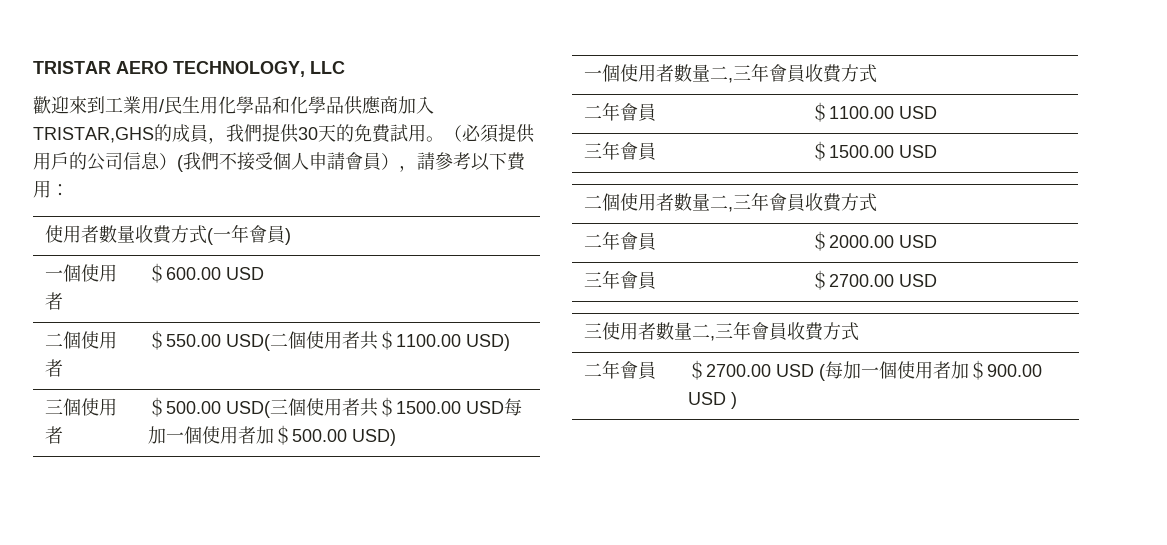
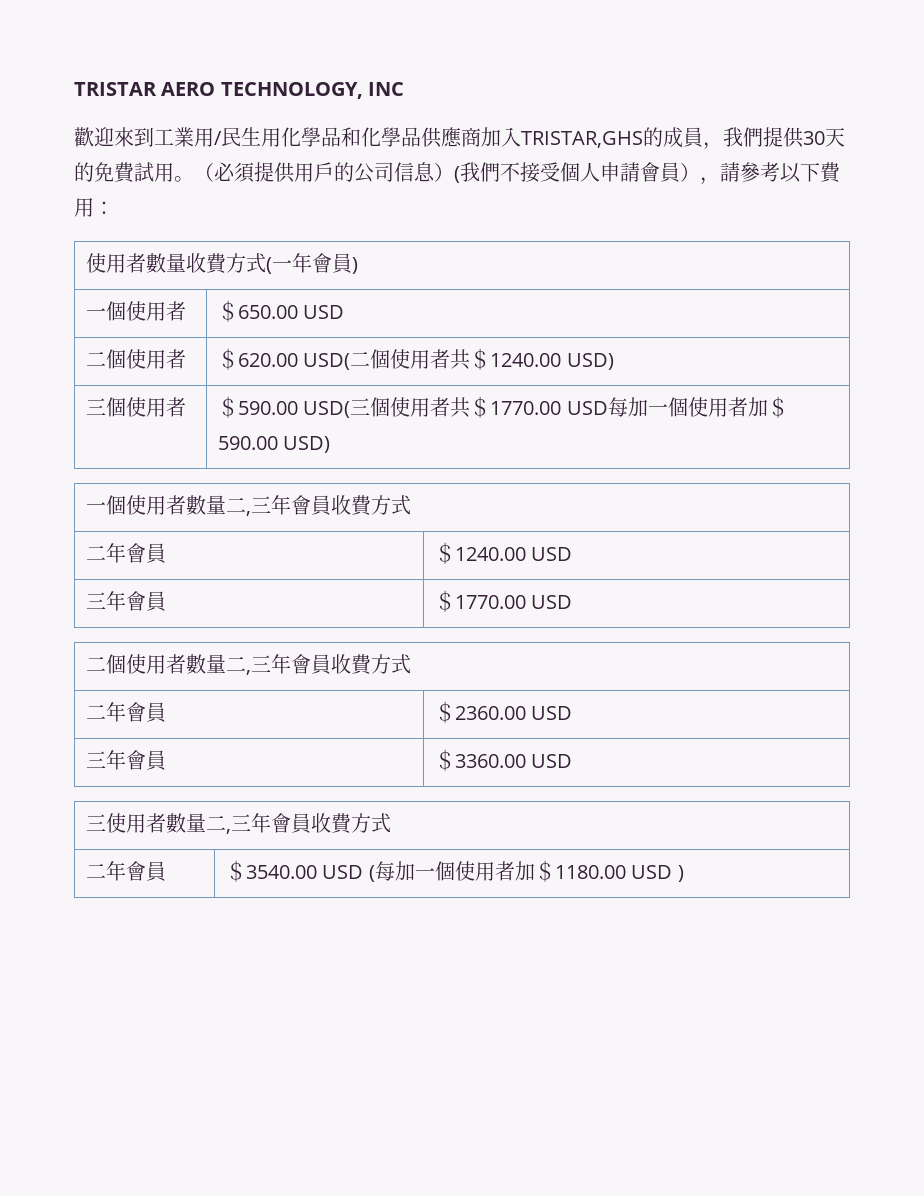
[310,61,345,74] LLC -> [368,82,405,96] INC
[166,267,222,280] 600.00 -> [237,305,298,319] 650.00
[166,334,222,347] 550.00 -> [237,353,298,367] 620.00
[396,334,462,347] 1100.00 -> [490,353,562,367] 1240.00
[166,401,222,414] 500.00 -> [237,401,298,415] 590.00
[396,401,462,414] 1500.00 -> [490,401,562,415] 1770.00
[292,429,348,442] 500.00 -> [217,436,278,450] 590.00
[829,106,938,119] [584,141,657,160] [811,141,895,161] 1100.00 USD // 三年會員 | ＄1500.00 -> [454,547,573,561] [85,591,166,611] [434,590,526,612] 1240.00 USD // 三年會員 | ＄1770.00
[829,235,938,248] [584,270,657,289] [811,270,895,290] 2000.00 USD // 三年會員 | ＄2700.00 -> [454,706,573,720] [85,750,166,770] [434,749,526,771] 2360.00 USD // 三年會員 | ＄3360.00
[706,364,772,377] 2700.00 -> [245,865,317,879] 3540.00
[987,364,1043,377] 900.00 -> [554,865,626,879] 1180.00

